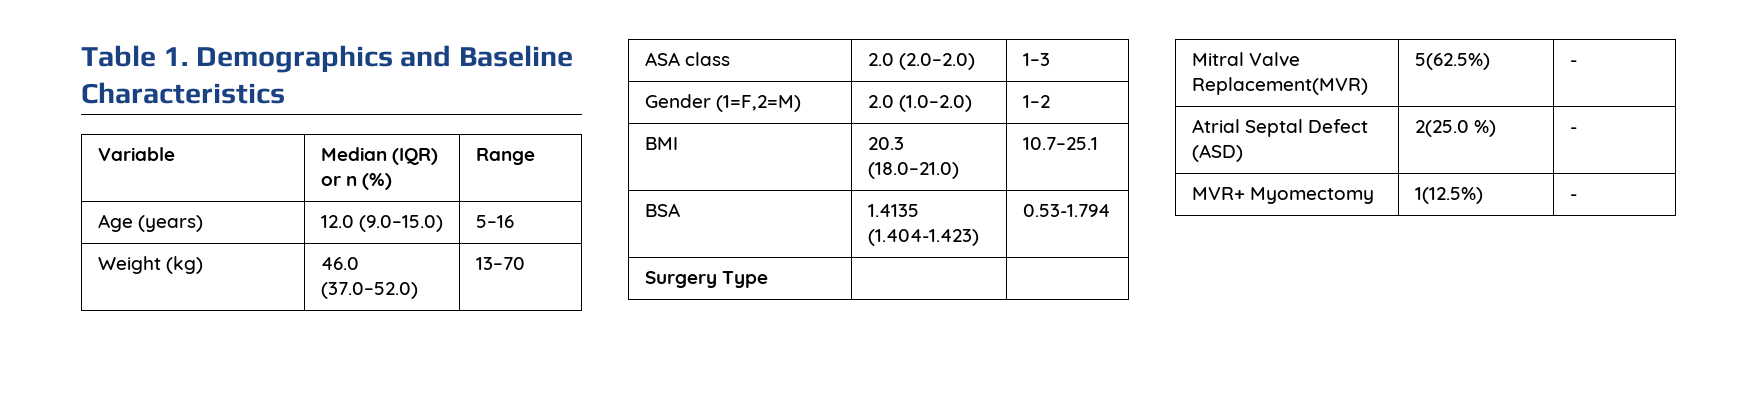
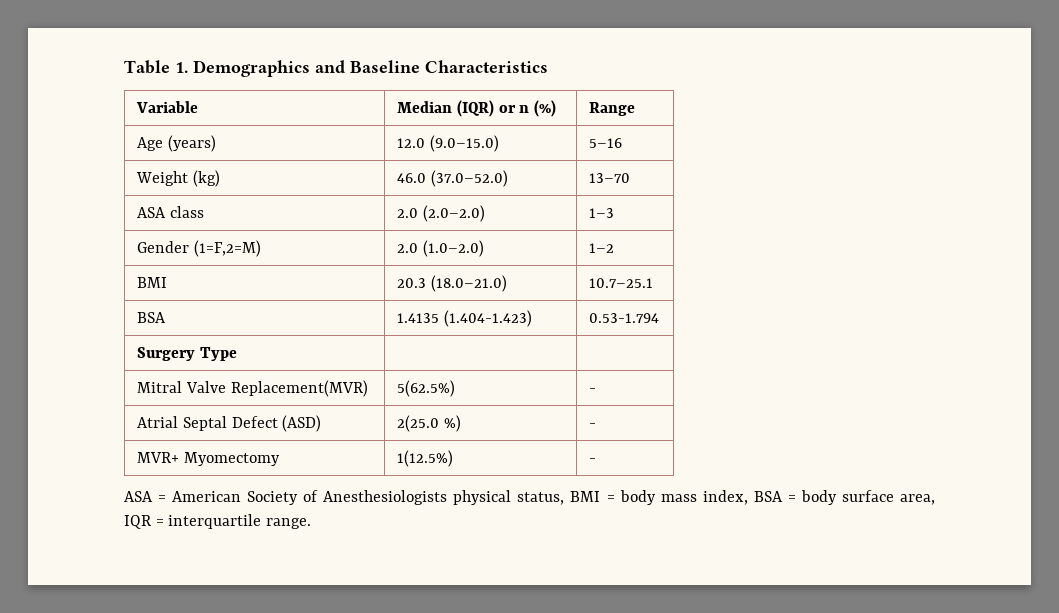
(1577, 197) none -> [124,490,935,505] [124,514,312,529] // ASA = American Society of Anesthesiologists physical status, BMI = body mass index, BSA = body surface area, IQR = interquartile range.

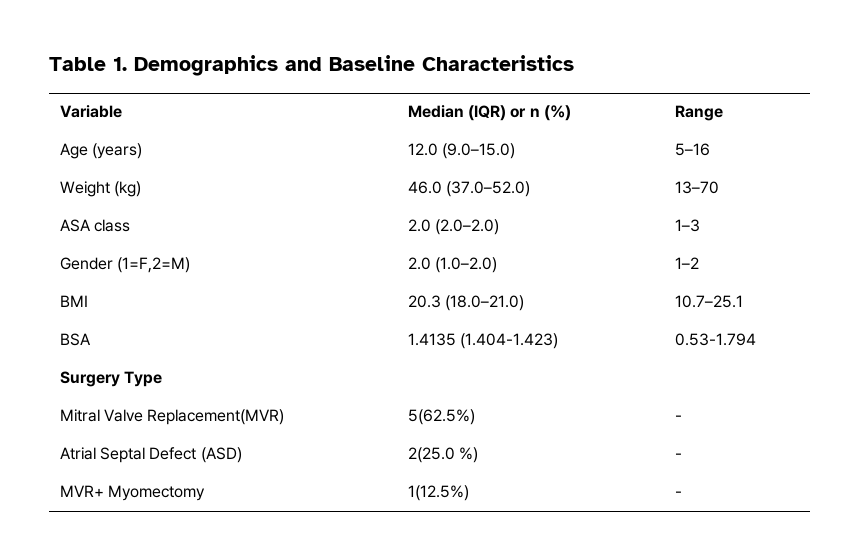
[124,490,935,505] [124,514,312,529] // ASA = American Society of Anesthesiologists physical status, BMI = body mass index, BSA = body surface area, IQR = interquartile range. -> (682, 494) none

